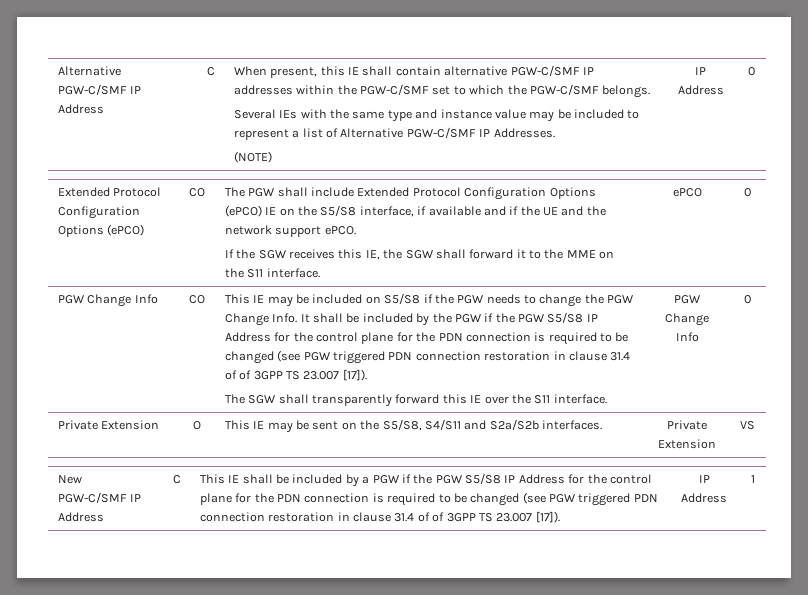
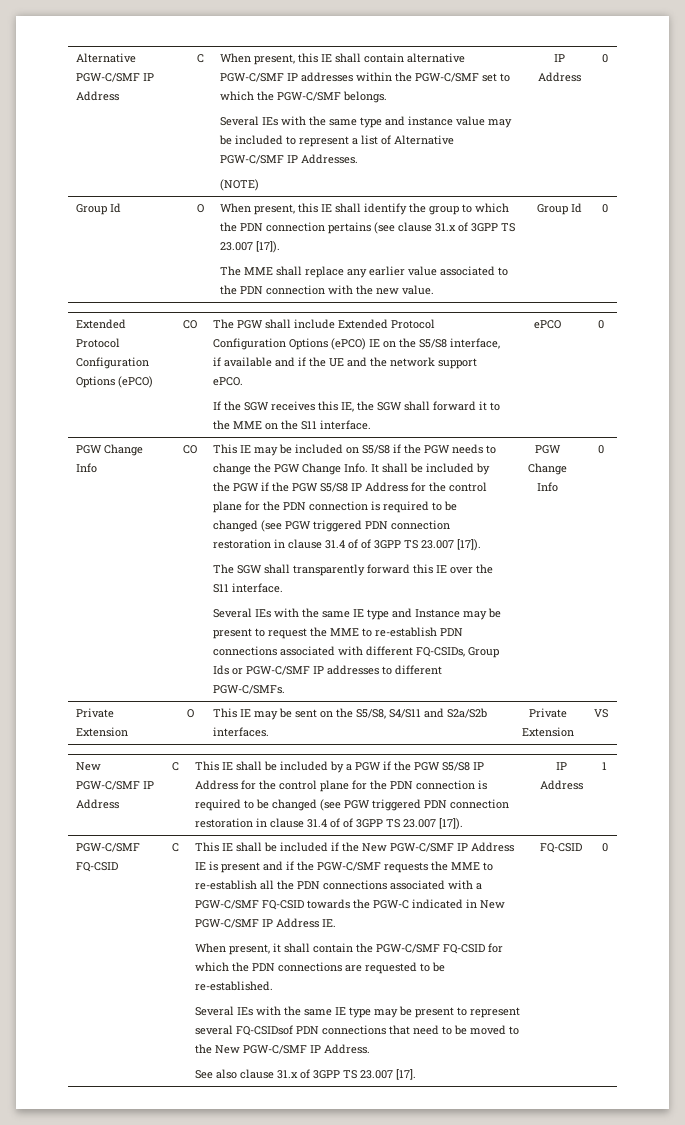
(755, 71) none -> [76,203,122,215] [197,204,204,213] [220,203,510,215] [220,222,516,234] [220,241,281,253] [220,266,509,278] [220,285,435,295] [537,203,582,215] [601,204,608,213] // Group Id | O | When present, this IE shall identify the group to which the PDN connection pertains (see clause 31.x of 3GPP TS 23.007 [17]). // The MME shall replace any earlier value associated to the PDN connection with the new value. | Group Id | 0
(607, 399) none -> [213,608,502,620] [213,627,464,639] [213,646,500,658] [213,665,443,675] [213,685,286,694] // Several IEs with the same IE type and Instance may be present to request the MME to re-establish PDN connections associated with different FQ-CSIDs, Group Ids or PGW-C/SMF IP addresses to different PGW-C/SMFs.
(755, 479) none -> [76,843,141,852] [76,862,119,872] [171,843,179,852] [195,842,515,852] [195,861,494,873] [195,880,483,890] [195,899,506,910] [195,918,337,928] [195,943,504,955] [195,962,446,974] [195,981,274,991] [195,1006,521,1018] [195,1025,520,1036] [195,1044,371,1054] [195,1069,417,1080] [540,843,582,853] [601,843,608,852] // PGW-C/SMF FQ-CSID | C | This IE shall be included if the New PGW-C/SMF IP Address IE is present and if the PGW-C/SMF requests the MME to re-establish all the PDN connections associated with a PGW-C/SMF FQ-CSID towards the PGW-C indicated in New PGW-C/SMF IP Address IE. // When present, it shall contain the PGW-C/SMF FQ-CSID for which the PDN connections are requested to be re-established. // Several IEs with the same IE type may be present to represent several FQ-CSIDsof PDN connections that need to be moved to the New PGW-C/SMF IP Address. // See also clause 31.x of 3GPP TS 23.007 [17]. | FQ-CSID | 0

